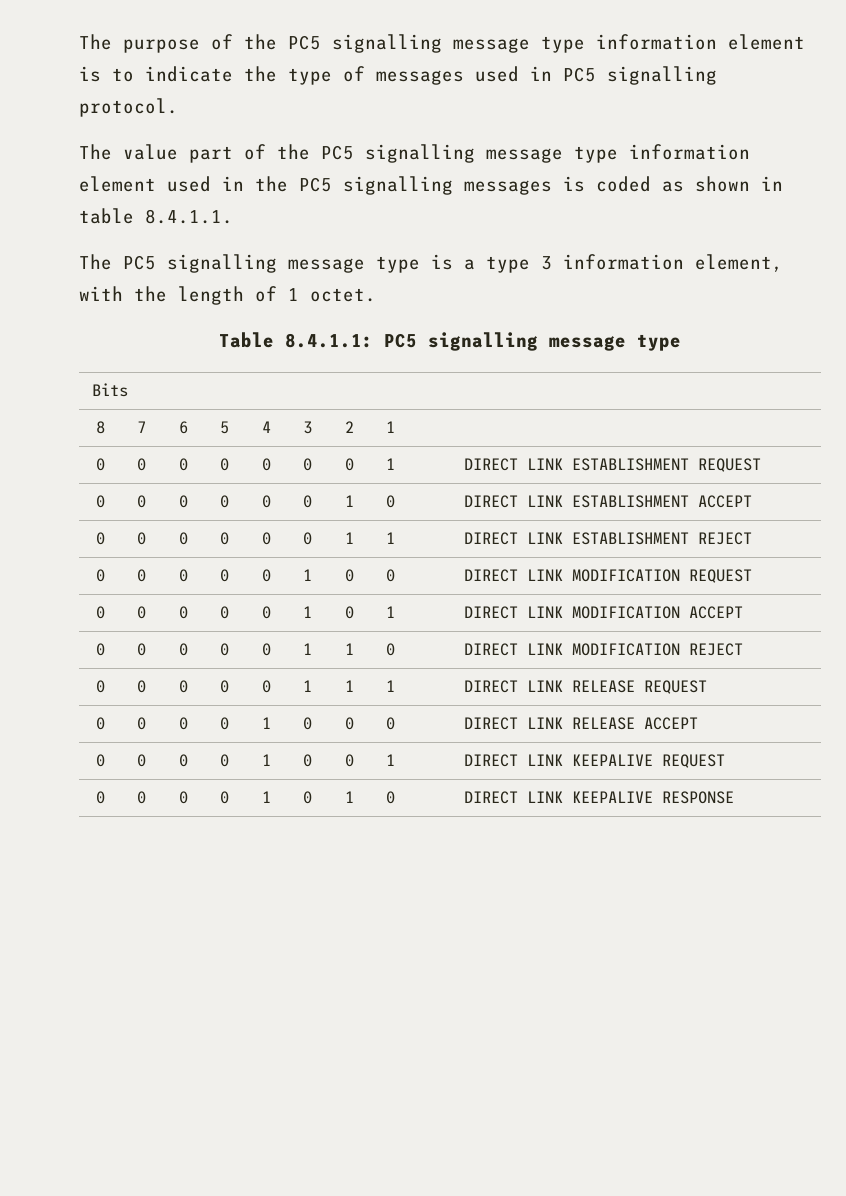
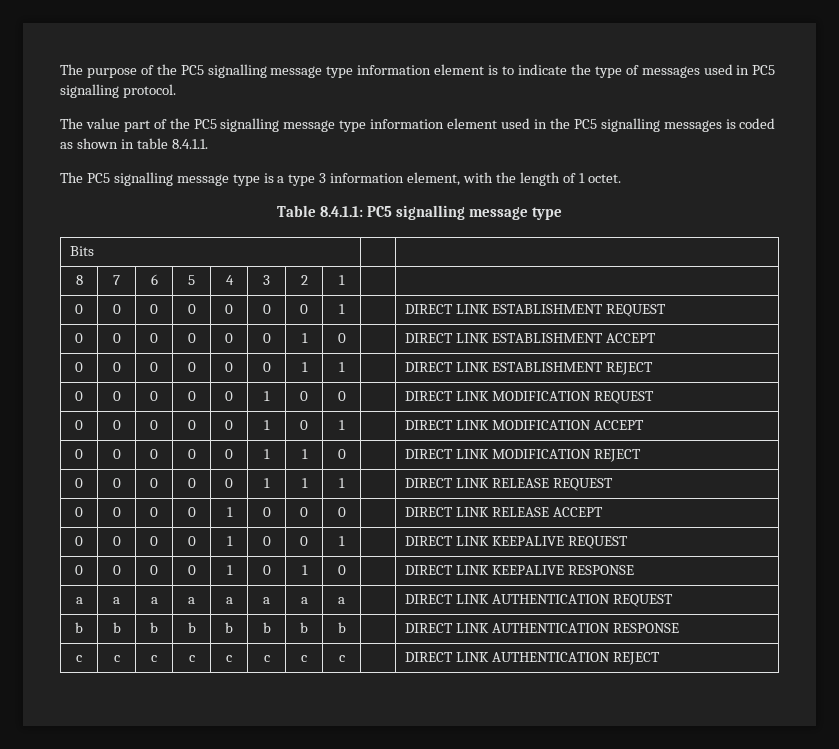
(734, 797) none -> [75,597,83,604] [113,597,120,604] [150,597,158,604] [188,597,195,604] [225,597,233,604] [263,597,270,604] [300,597,308,604] [338,597,345,604] [405,594,673,607] [75,622,83,633] [112,622,121,633] [150,622,158,633] [187,622,196,633] [225,622,233,633] [262,622,271,633] [300,622,308,633] [337,622,346,633] [405,623,679,633] [76,655,82,662] [113,655,120,662] [151,655,157,662] [188,655,195,662] [226,655,232,662] [263,655,270,662] [301,655,307,662] [338,655,345,662] [405,652,660,665] // a | a | a | a | a | a | a | a | | DIRECT LINK AUTHENTICATION REQUEST // b | b | b | b | b | b | b | b | | DIRECT LINK AUTHENTICATION RESPONSE // c | c | c | c | c | c | c | c | | DIRECT LINK AUTHENTICATION REJECT

